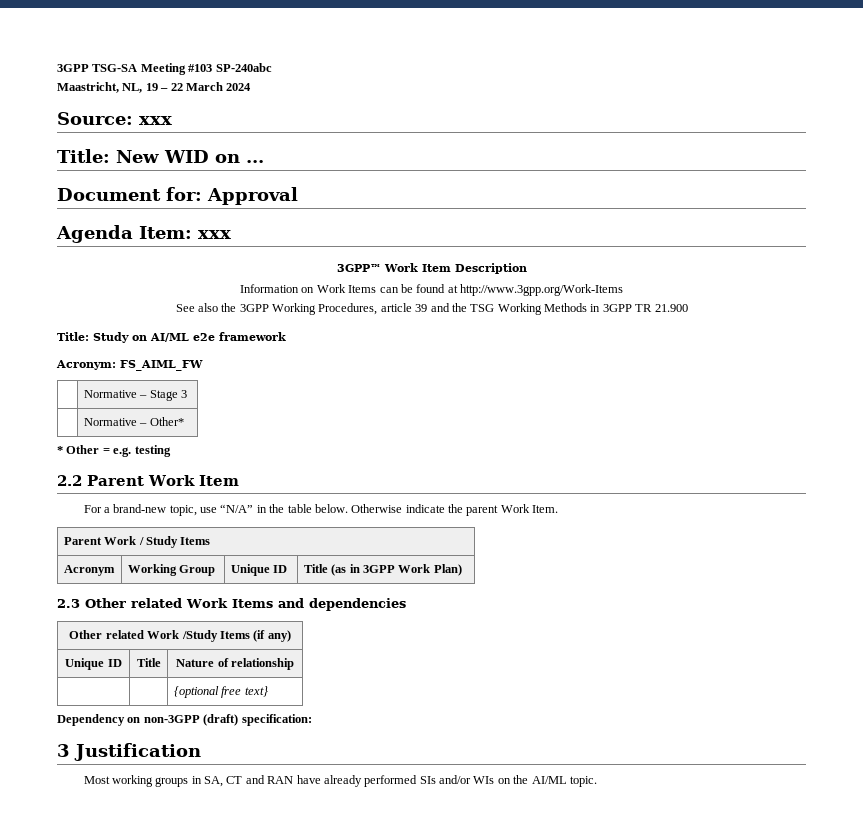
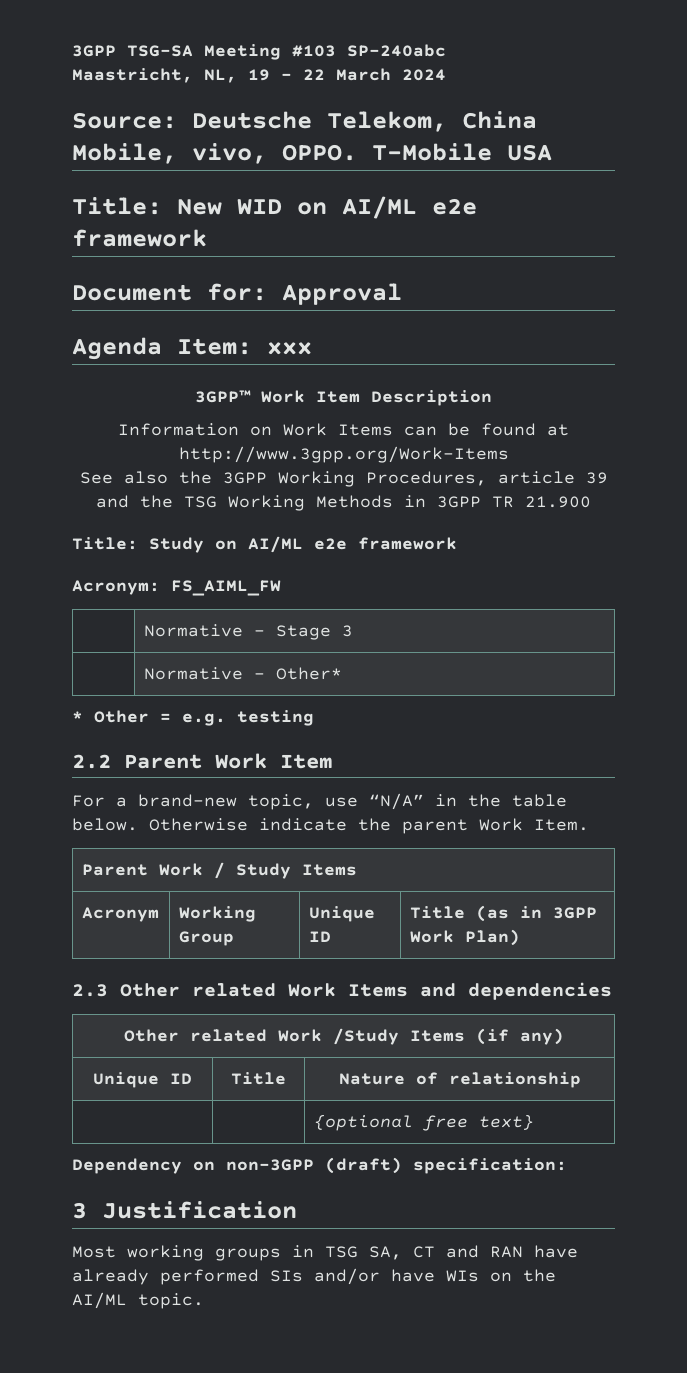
[139,116,172,125] xxx -> [192,111,537,132] [72,143,552,164] Deutsche Telekom, China Mobile, vivo, OPPO. T-Mobile USA
[246,160,264,163] ... -> [342,196,477,219] [72,229,207,247] AI/ML e2e framework
(202, 780) none -> [325,1246,358,1258] TSG
(472, 779) none -> [391,1269,435,1282] have

